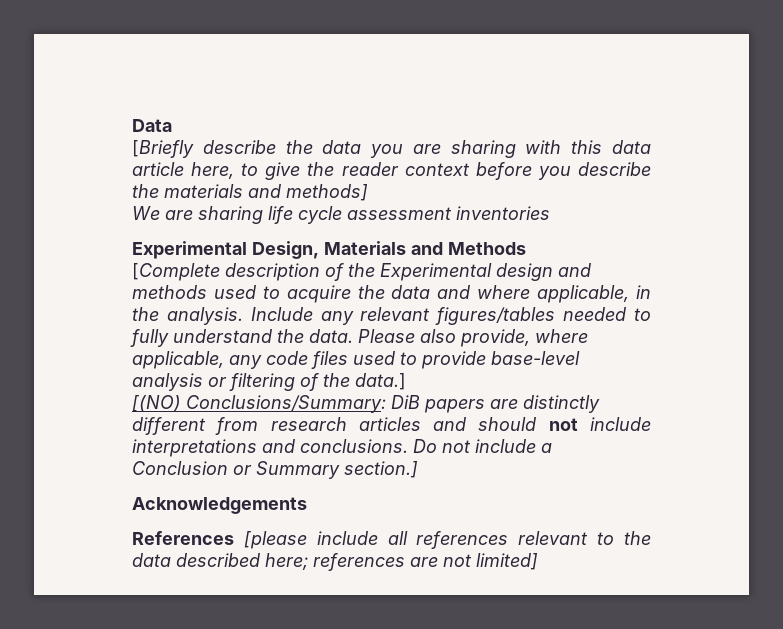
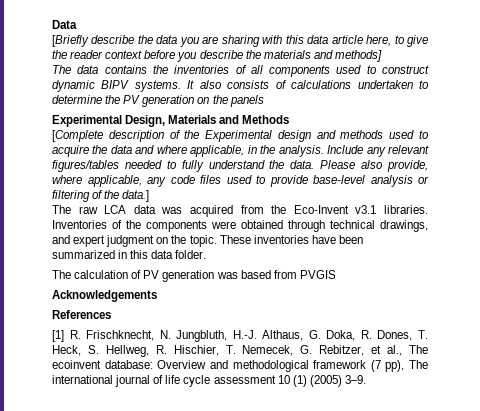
[132,206,550,224] We are sharing life cycle assessment inventories -> [52,65,430,77] [52,80,430,92] [52,95,264,107] The data contains the inventories of all components used to construct dynamic BIPV systems. It also consists of calculations undertaken to determine the PV generation on the panels
[132,395,600,413] [132,417,651,435] [132,439,552,457] [132,461,418,479] [132,497,307,514] [132,531,651,549] [132,553,538,571] [(NO) Conclusions/Summary: DiB papers are distinctly different from research articles and should not include interpretations and conclusions. Do not include a Conclusion or Summary section.] // Acknowledgements // References [please include all references relevant to the data described here; references are not limited] -> [52,205,428,217] [52,220,428,232] [52,235,363,247] [52,250,207,259] [52,270,336,282] [52,290,157,302] [52,310,111,319] [52,330,429,342] [52,345,428,357] [52,360,428,372] [52,375,366,387] The raw LCA data was acquired from the Eco-Invent v3.1 libraries. Inventories of the components were obtained through technical drawings, and expert judgment on the topic. These inventories have been summarized in this data folder. // The calculation of PV generation was based from PVGIS // Acknowledgements // References // [1] R. Frischknecht, N. Jungbluth, H.-J. Althaus, G. Doka, R. Dones, T. Heck, S. Hellweg, R. Hischier, T. Nemecek, G. Rebitzer, et al., The ecoinvent database: Overview and methodological framework (7 pp), The international journal of life cycle assessment 10 (1) (2005) 3–9.

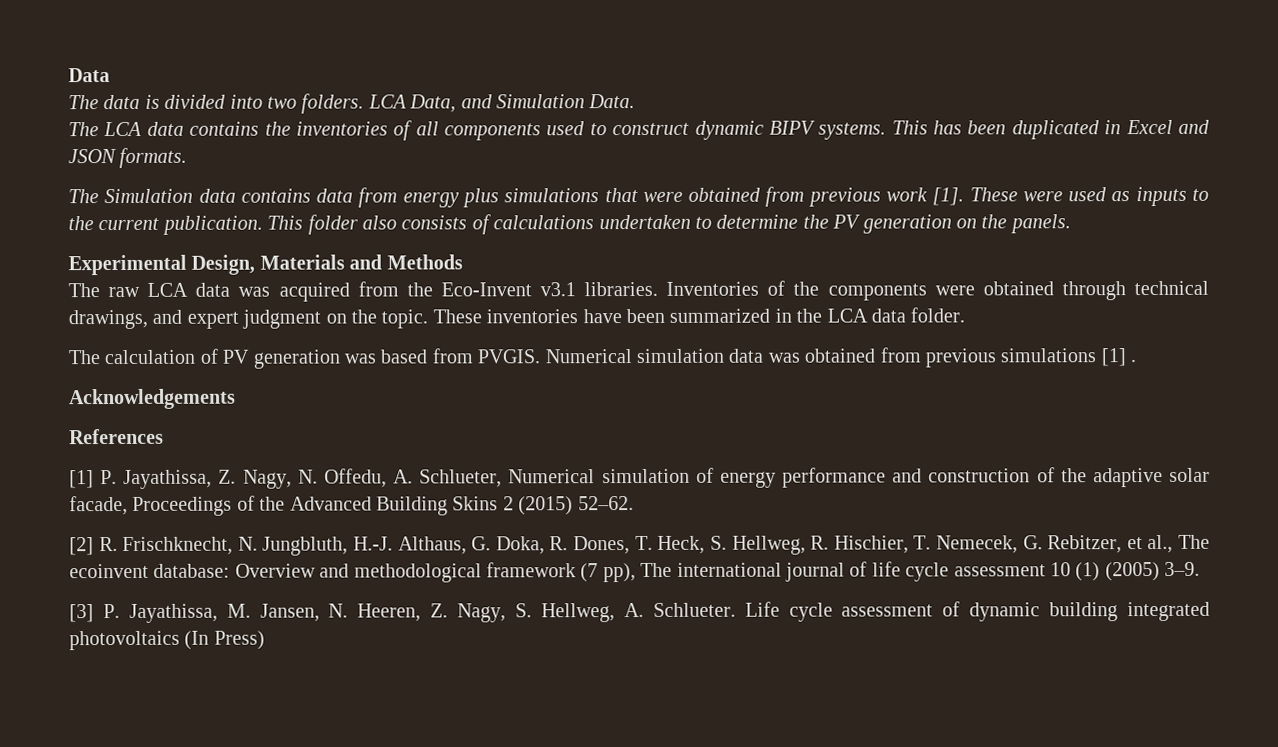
[52,35,428,47] [52,50,382,62] [52,65,71,74] [Briefly describe the data you are sharing with this data article here, to give the reader context before you describe the materials and methods] // The -> [68,93,636,114] [68,121,143,137] The data is divided into two folders. LCA Data, and Simulation Data. // The LCA
[187,80,195,89] It -> [891,119,1210,140] [68,147,188,168] [68,186,1210,208] [68,214,358,235] This has been duplicated in Excel and JSON formats. // The Simulation data contains data from energy plus simulations that were obtained from previous work [1]. These were used as inputs to the current publication. This folder
[229,95,264,107] panels -> [1009,214,1071,234] panels.
[52,130,429,142] [52,145,429,157] [52,160,429,172] [52,175,429,187] [52,190,150,202] // [Complete description of the Experimental design and methods used to acquire the data and where applicable, in the analysis. Include any relevant figures/tables needed to fully understand the data. Please also provide, where applicable, any code files used to provide base-level analysis or filtering of the data.] -> (463, 262) none
[130,250,149,259] this -> [796,308,868,323] the LCA
[299,270,336,279] [52,290,157,302] [52,310,111,319] [52,330,64,342] PVGIS // Acknowledgements // References // [1] -> [477,347,1137,368] [69,388,236,410] [69,428,164,445] [69,467,1210,489] [69,495,634,516] [69,537,94,556] PVGIS. Numerical simulation data was obtained from previous simulations [1] . // Acknowledgements // References // [1] P. Jayathissa, Z. Nagy, N. Offedu, A. Schlueter, Numerical simulation of energy performance and construction of the adaptive solar facade, Proceedings of the Advanced Building Skins 2 (2015) 52–62. // [2]
(366, 379) none -> [69,601,1210,623] [69,630,265,651] // [3] P. Jayathissa, M. Jansen, N. Heeren, Z. Nagy, S. Hellweg, A. Schlueter. Life cycle assessment of dynamic building integrated photovoltaics (In Press)

